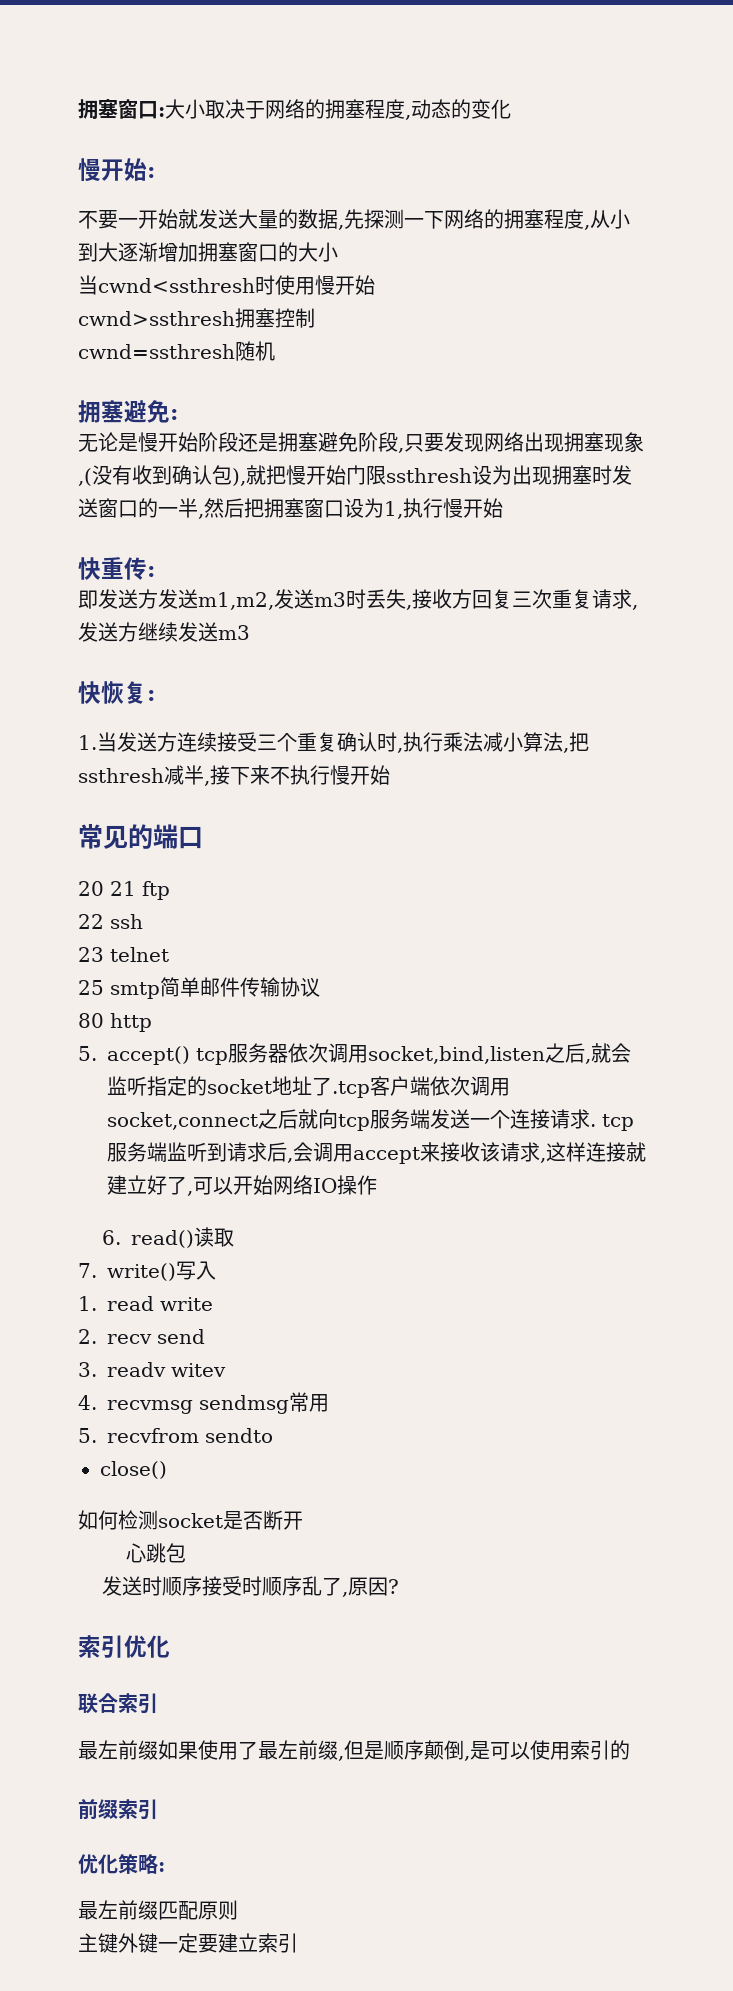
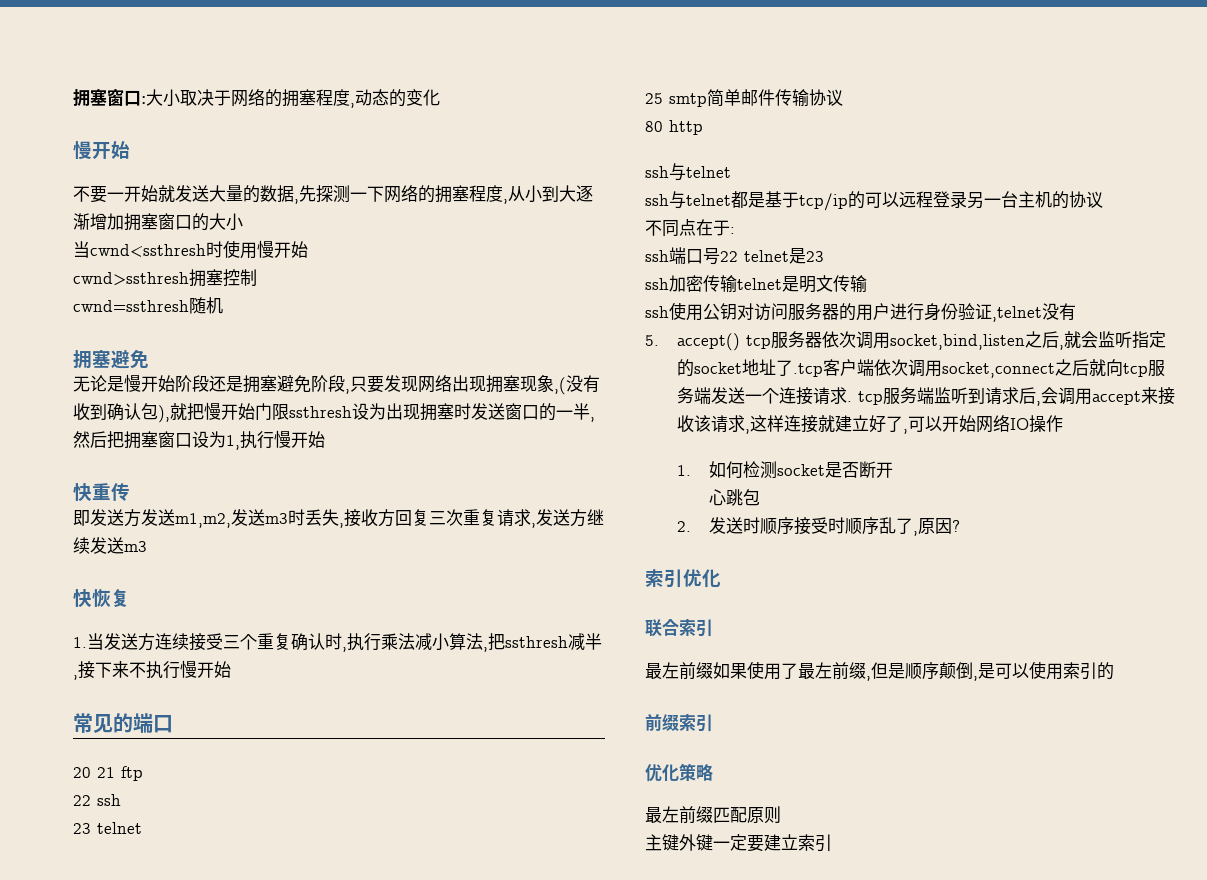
[147,167,155,178] : -> (130, 150) none
[170,409,178,420] : -> (149, 359) none
[147,566,155,577] : -> (130, 492) none
[147,690,155,701] : -> (130, 598) none
(152, 1022) none -> [645,163,731,181] [645,191,1103,211] [645,219,735,237] [645,247,824,265] [645,275,867,293] [645,302,1076,322] // ssh与telnet // ssh与telnet都是基于tcp/ip的可以远程登录另一台主机的协议 // 不同点在于: // ssh端口号22 telnet是23 // ssh加密传输telnet是明文传输 // ssh使用公钥对访问服务器的用户进行身份验证,telnet没有
[102,1227,235,1248] [78,1261,216,1281] [78,1296,213,1311] [78,1329,205,1344] [78,1362,226,1377] [78,1392,329,1414] [78,1428,273,1443] [100,1461,167,1479] 6. read()读取 // 7. write()写入 // 1. read write // 2. recv send // 3. readv witev // 4. recvmsg sendmsg常用 // 5. recvfrom sendto // close() // -> [677,465,692,476] 1.
(187, 1553) none -> [677,521,692,532] 2.
[158,1862,165,1872] : -> (713, 772) none

